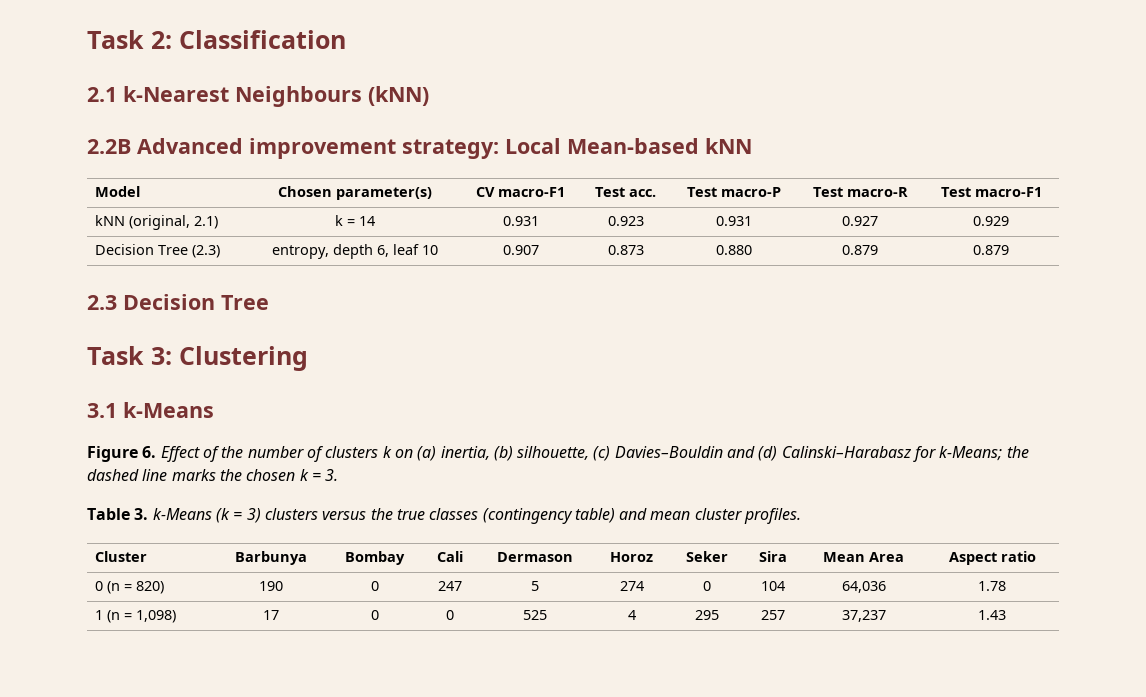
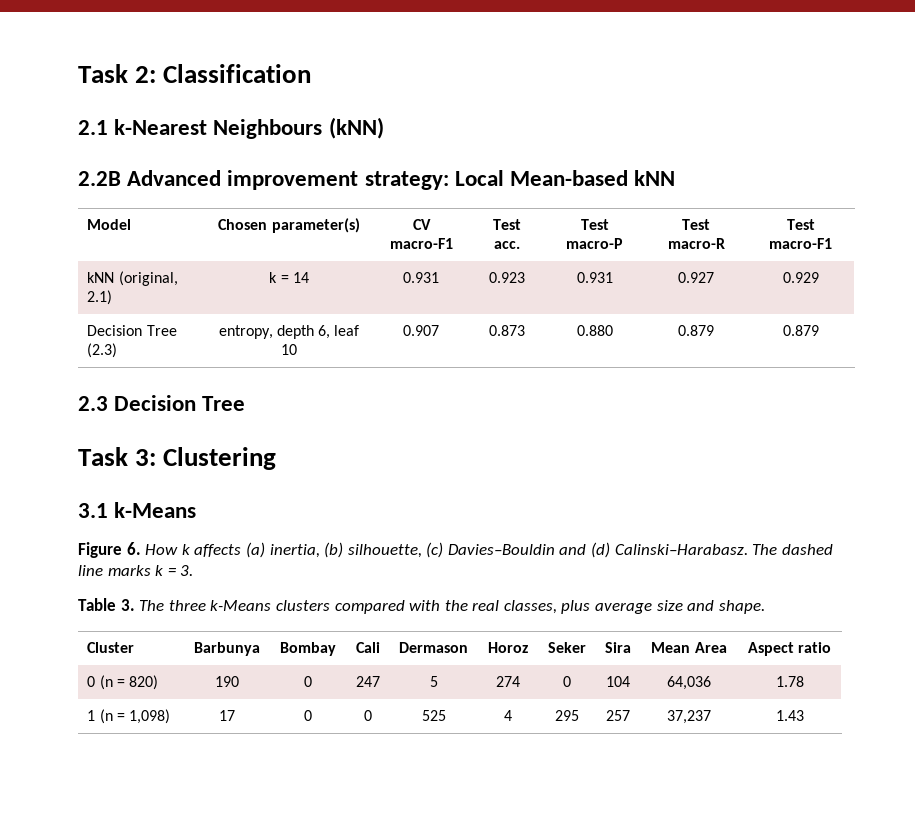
[160,446,413,462] Effect of the number of clusters k on -> [145,544,242,557] How k affects
[781,446,1029,462] Calinski–Harabasz for k-Means; the -> [614,544,778,555] Calinski–Harabasz. The
[219,469,296,481] the chosen -> (151, 570) none
[152,508,802,524] k-Means (k = 3) clusters versus the true classes (contingency table) and mean cluster profiles. -> [139,600,765,614] The three k-Means clusters compared with the real classes, plus average size and shape.

